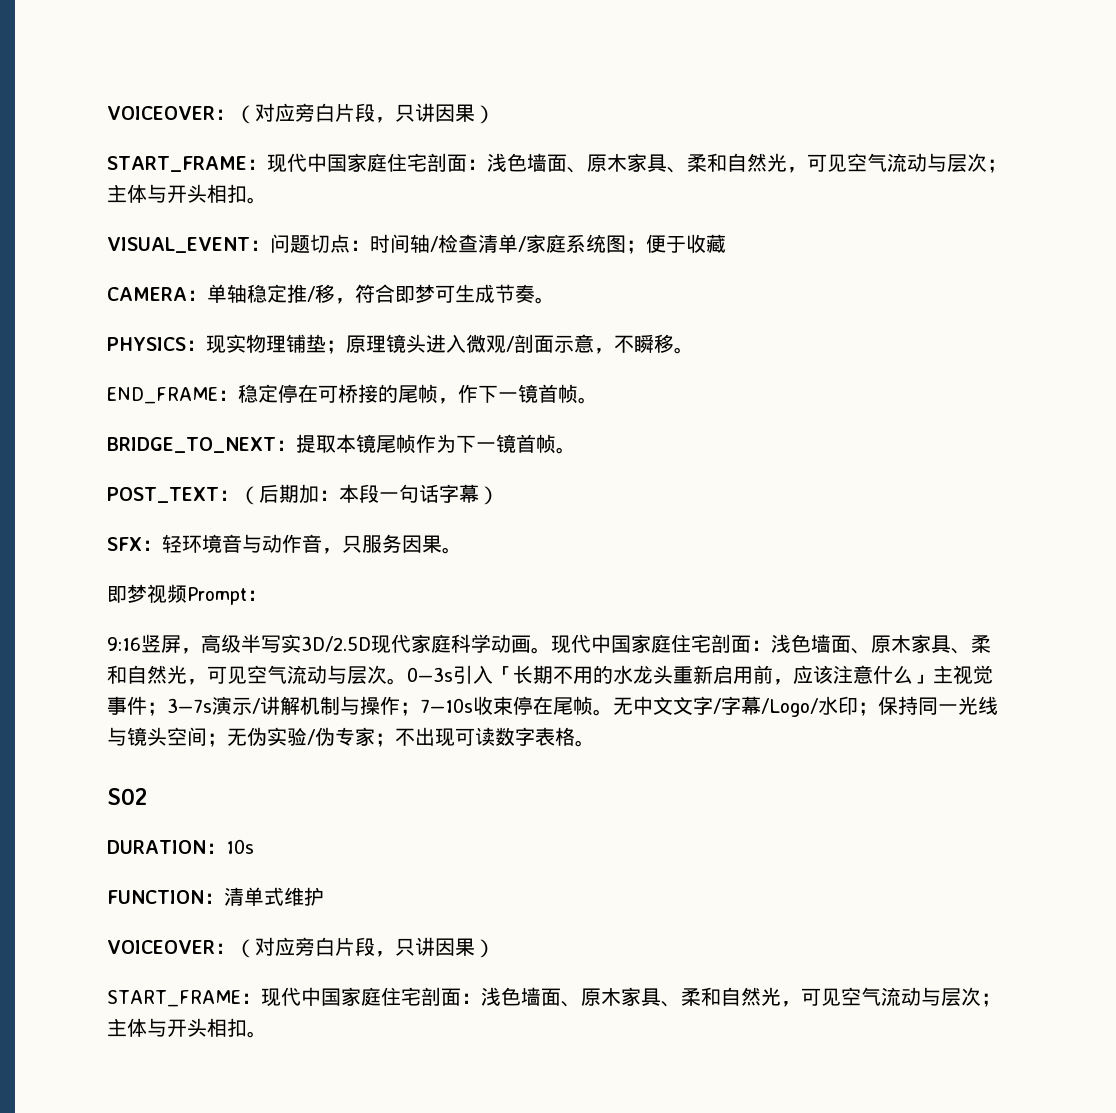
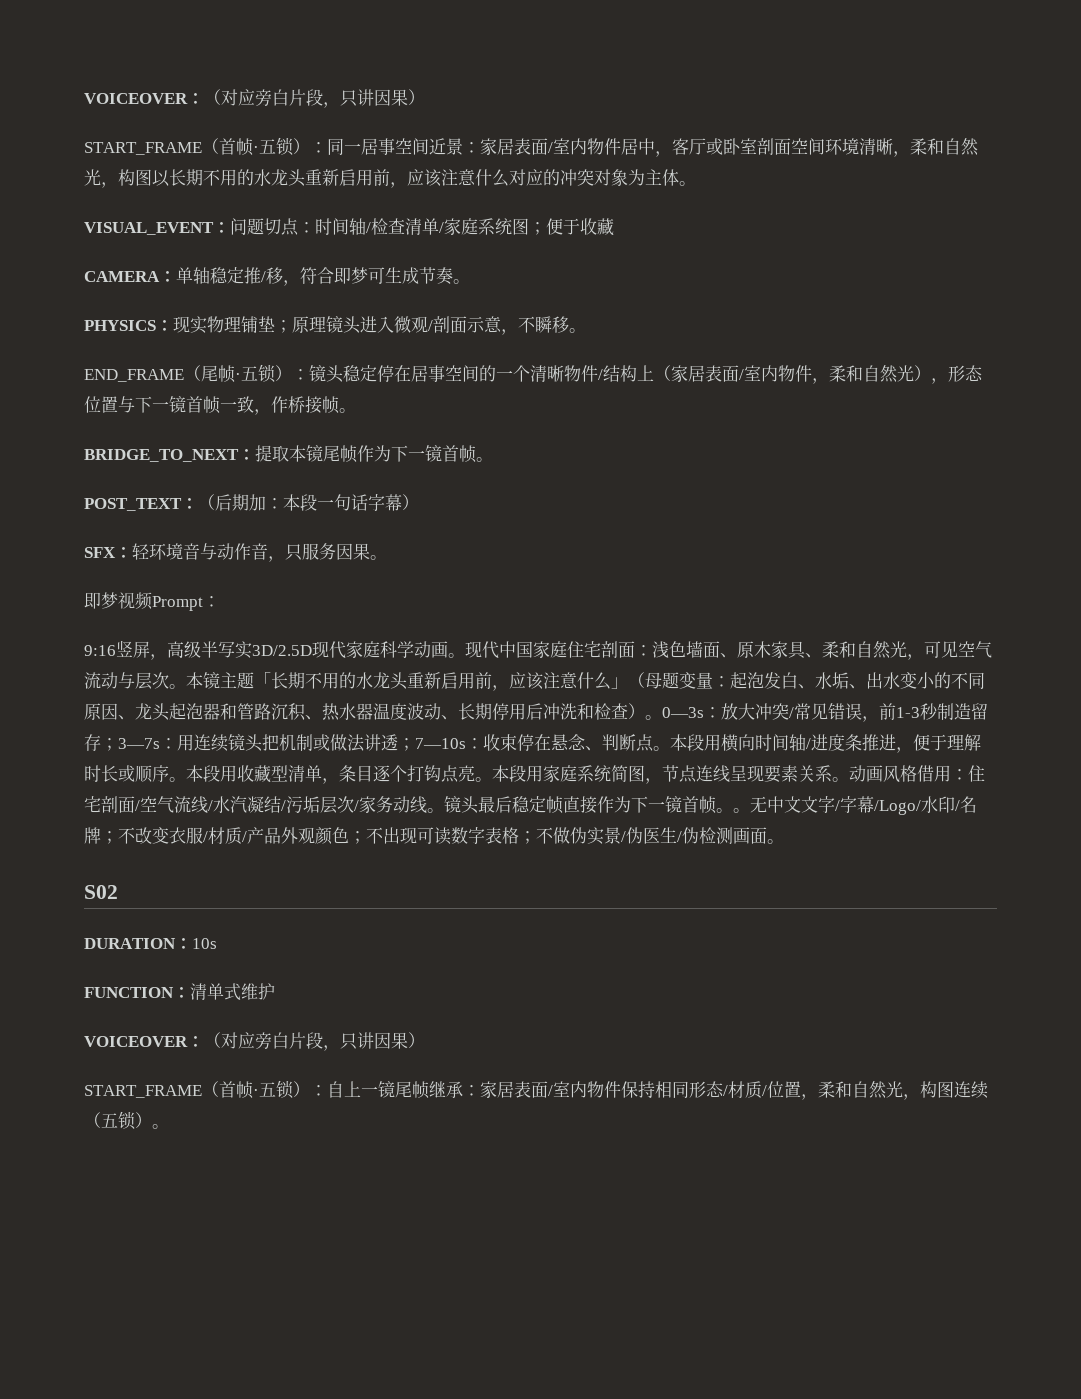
[107,103,495,124] [107,153,1007,173] [107,184,247,203] VOICEOVER：（对应旁白片段，只讲因果） // START_FRAME：现代中国家庭住宅剖面：浅色墙面、原木家具、柔和自然光，可见空气流动与层次；主体与开头相扣 -> [84,89,425,108] [84,137,979,157] [84,169,679,188] VOICEOVER：（对应旁白片段，只讲因果） // START_FRAME（首帧·五锁）：同一居事空间近景：家居表面/室内物件居中，客厅或卧室剖面空间环境清晰，柔和自然光，构图以长期不用的水龙头重新启用前，应该注意什么对应的冲突对象为主体
[218,384,558,404] ：稳定停在可桥接的尾帧，作下一镜首 -> [184,364,983,384] [84,395,322,415] （尾帧·五锁）：镜头稳定停在居事空间的一个清晰物件/结构上（家居表面/室内物件，柔和自然光），形态位置与下一镜首帧一致，作桥接
[407,665,493,684] 0—3s引入 -> [186,671,254,689] 本镜主题
[933,665,993,685] [107,696,593,716] 主视觉事件；3—7s演示/讲解机制与操作；7—10s收束停在尾帧 -> [628,672,985,689] [84,703,988,722] [84,733,981,753] [84,765,985,784] [84,795,733,814] （母题变量：起泡发白、水垢、出水变小的不同原因、龙头起泡器和管路沉积、热水器温度波动、长期停用后冲洗和检查）。0—3s：放大冲突/常见错误，前1-3秒制造留存；3—7s：用连续镜头把机制或做法讲透；7—10s：收束停在悬念、判断点。本段用横向时间轴/进度条推进，便于理解时长或顺序。本段用收藏型清单，条目逐个打钩点亮。本段用家庭系统简图，节点连线呈现要素关系。动画风格借用：住宅剖面/空气流线/水汽凝结/污垢层次/家务动线。镜头最后稳定帧直接作为下一镜首帧。
[858,696,998,716] [107,727,375,747] ；保持同一光线与镜头空间；无伪实验/伪专家 -> [955,796,977,813] [84,827,349,845] /名牌；不改变衣服/材质/产品外观颜色
(575, 736) none -> [519,827,767,845] ；不做伪实景/伪医生/伪检测画面
[240,987,1001,1007] [107,1018,247,1037] ：现代中国家庭住宅剖面：浅色墙面、原木家具、柔和自然光，可见空气流动与层次；主体与开头相扣 -> [202,1080,988,1100] [84,1111,152,1130] （首帧·五锁）：自上一镜尾帧继承：家居表面/室内物件保持相同形态/材质/位置，柔和自然光，构图连续（五锁）

